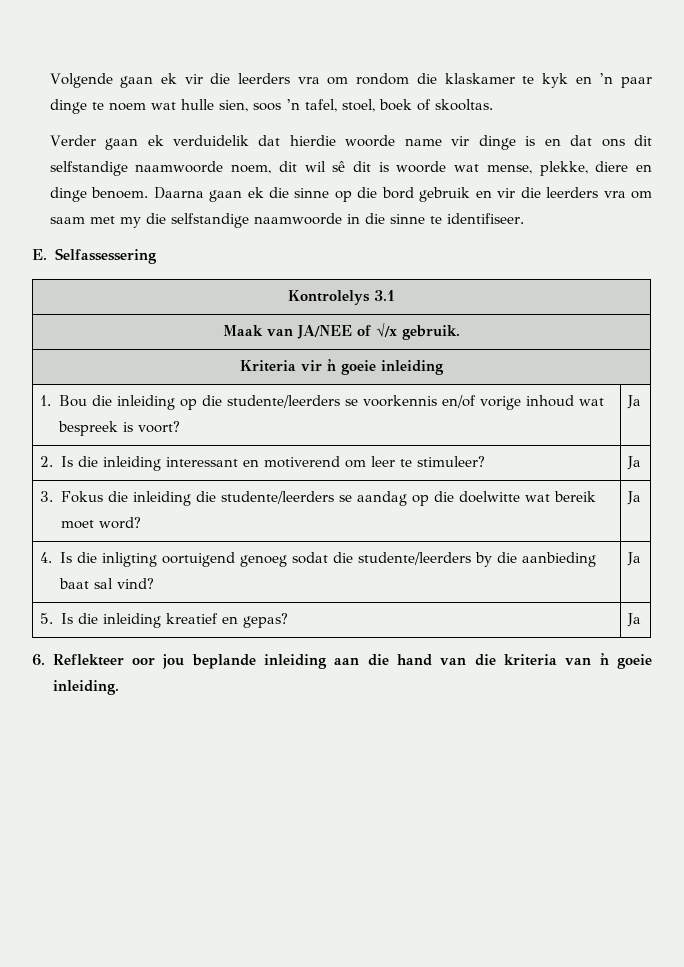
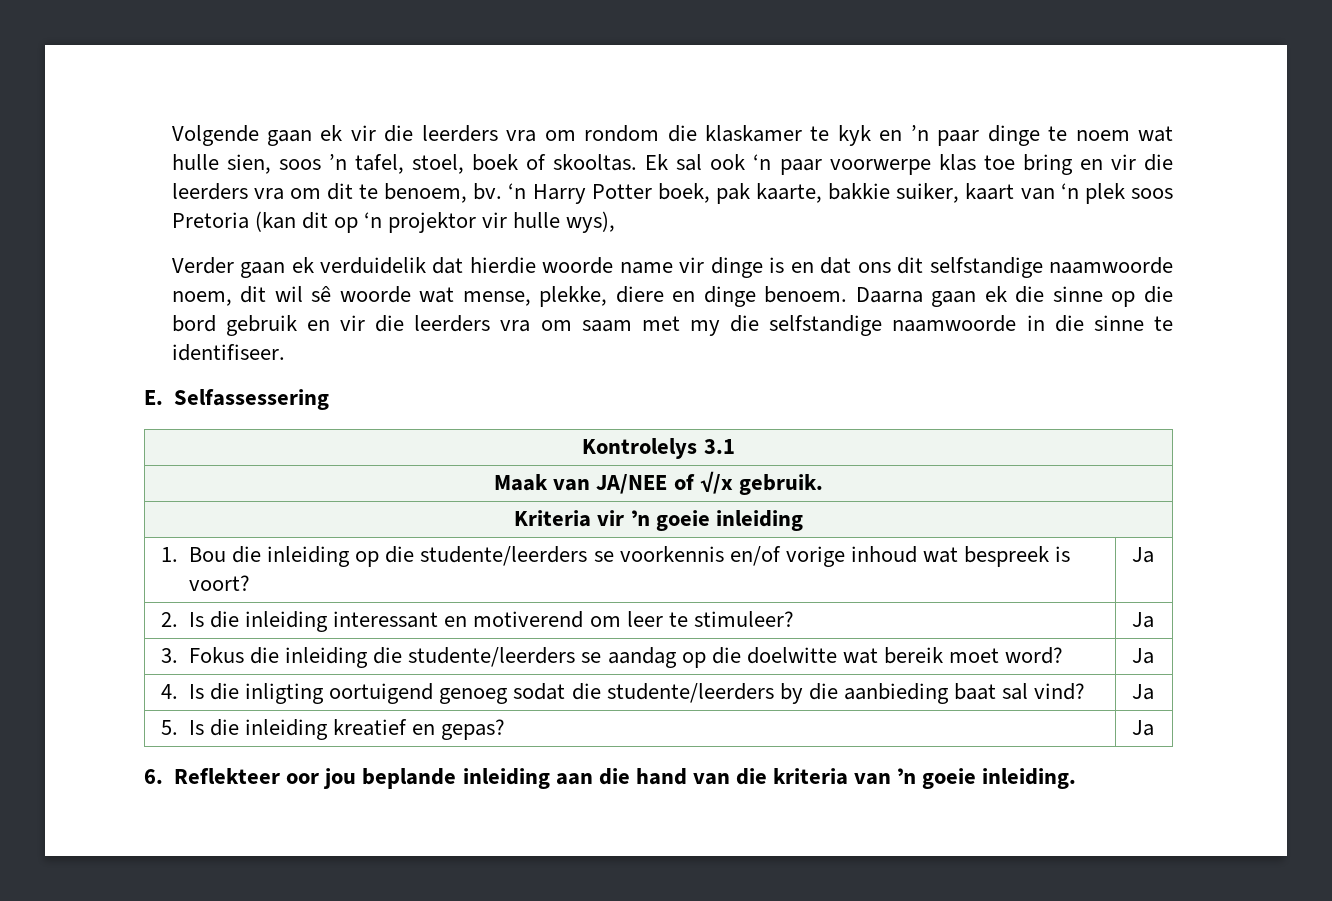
(493, 105) none -> [645,154,1174,175] [171,183,1173,204] [171,211,616,233] Ek sal ook ‘n paar voorwerpe klas toe bring en vir die leerders vra om dit te benoem, bv. ‘n Harry Potter boek, pak kaarte, bakkie suiker, kaart van ‘n plek soos Pretoria (kan dit op ‘n projektor vir hulle wys),
[352,161,389,172] dit is -> (332, 294) none

